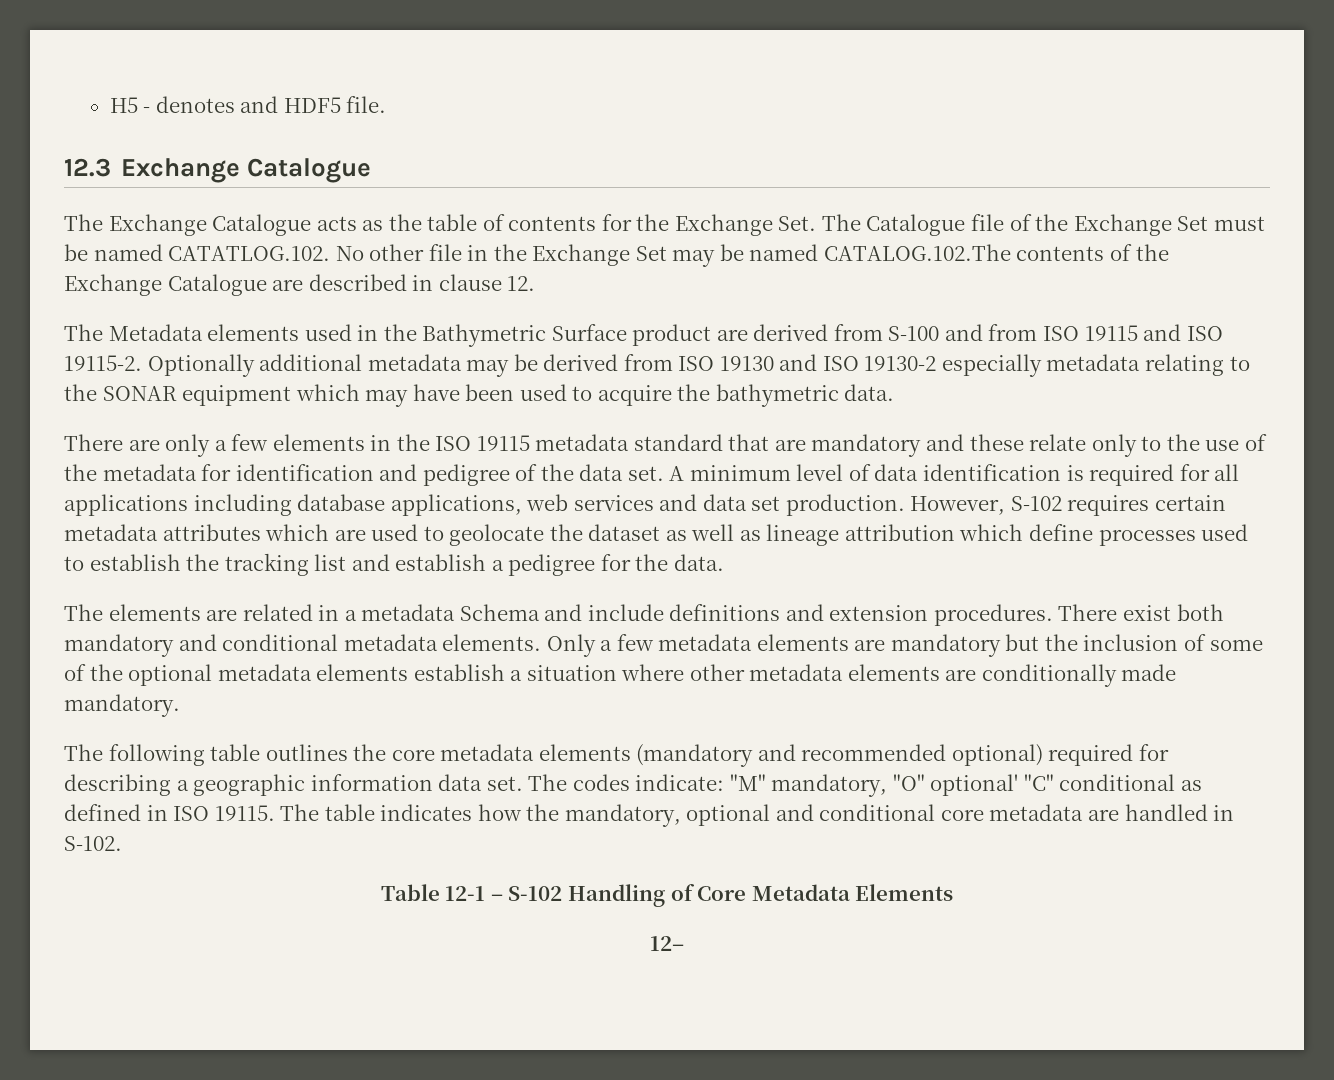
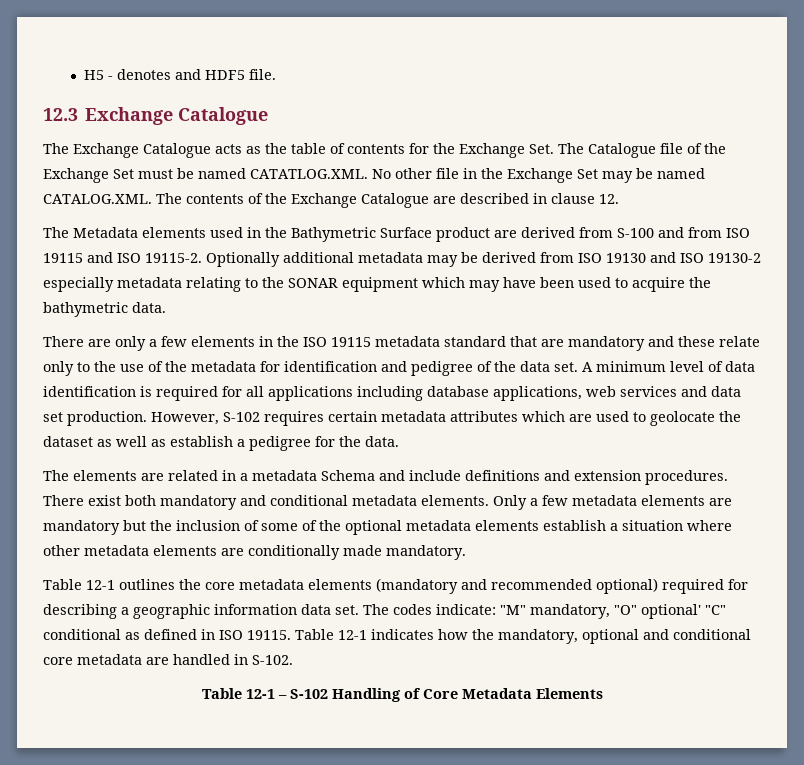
[168,246,331,261] CATATLOG.102. -> [250,169,368,179] CATATLOG.XML.
[823,244,1011,261] CATALOG.102.The -> [43,193,182,204] CATALOG.XML. The
[766,524,1249,546] [64,553,390,576] lineage attribution which define processes used to establish the tracking list and -> (166, 443) none
[64,744,261,766] The following table -> [43,579,115,590] Table 12-1
[280,804,375,821] The table -> [295,629,367,640] Table 12-1
[650,936,684,951] // 12– -> (603, 693) none

